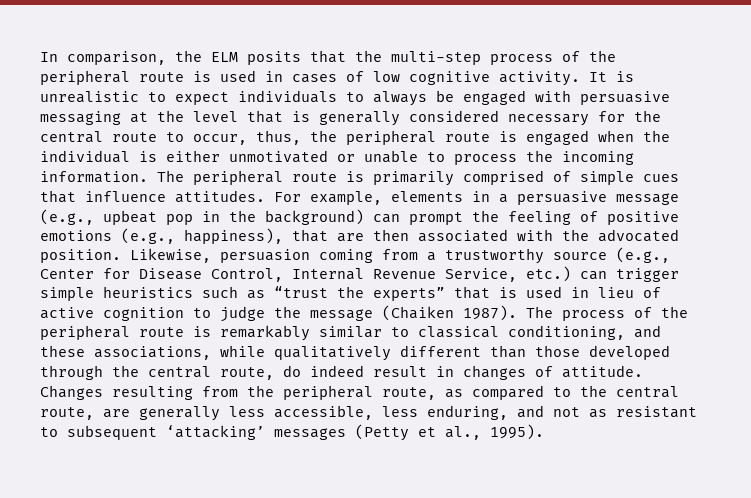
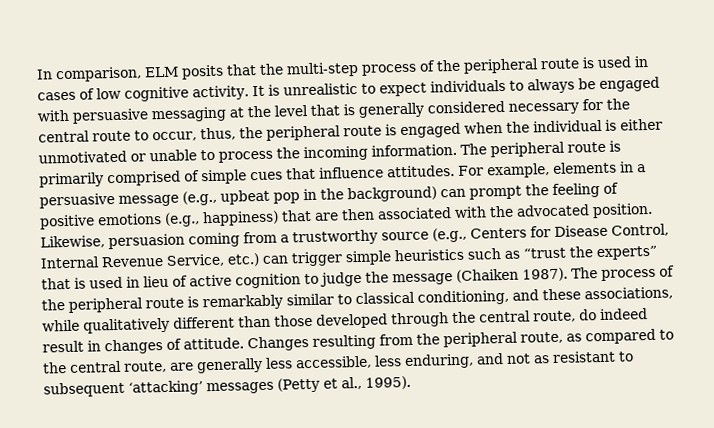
[175,50,202,62] the -> (142, 74) none
[184,228,283,244] happiness), -> [202,210,279,227] happiness)
[40,269,94,279] Center -> [470,227,527,239] Centers

